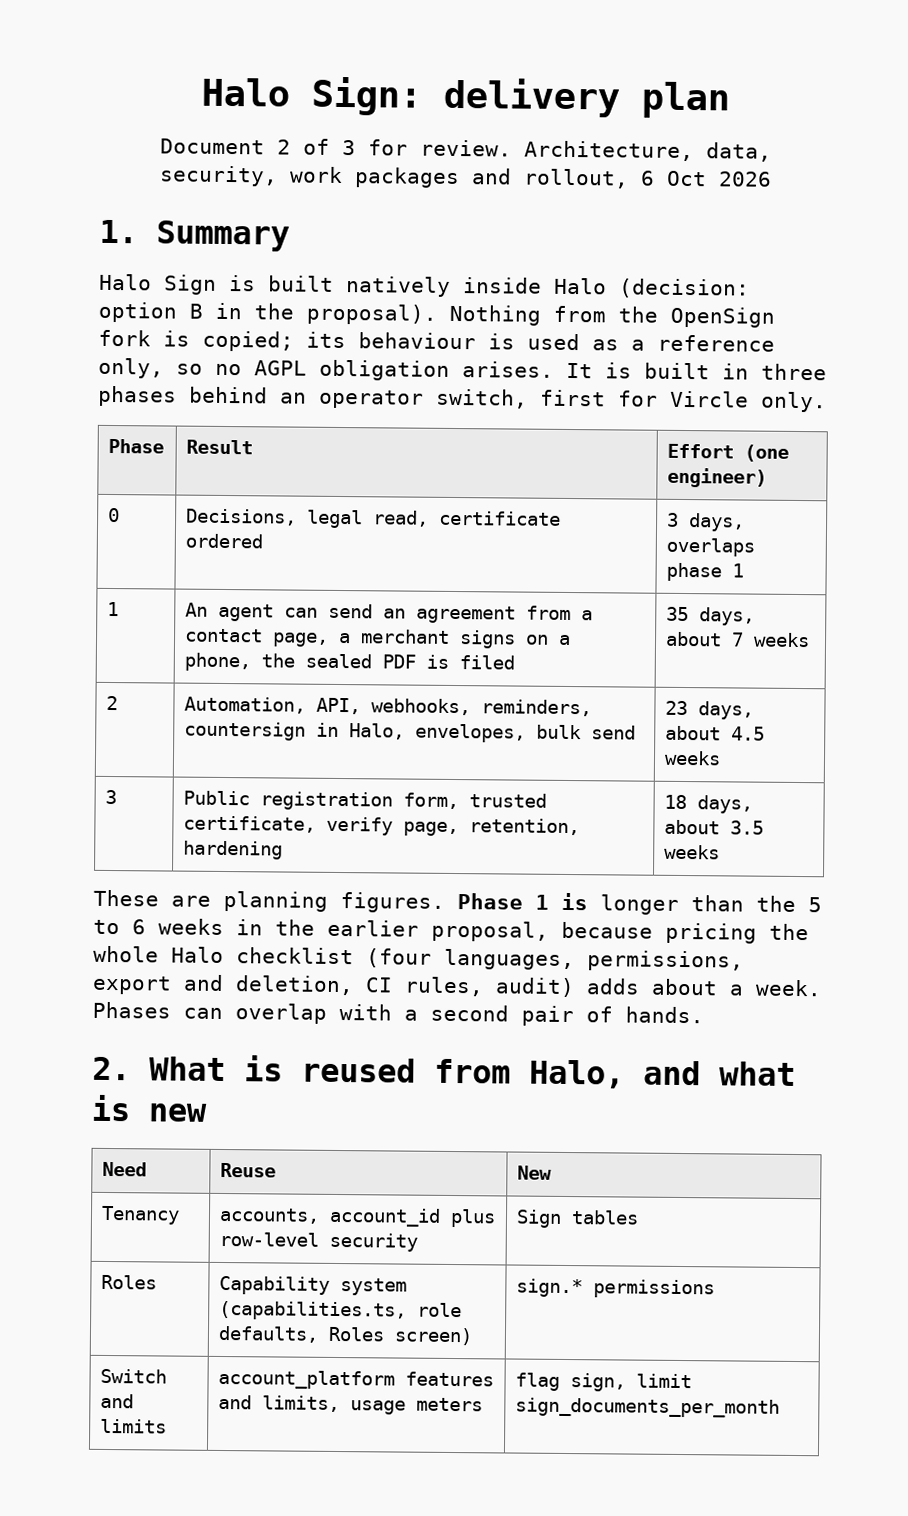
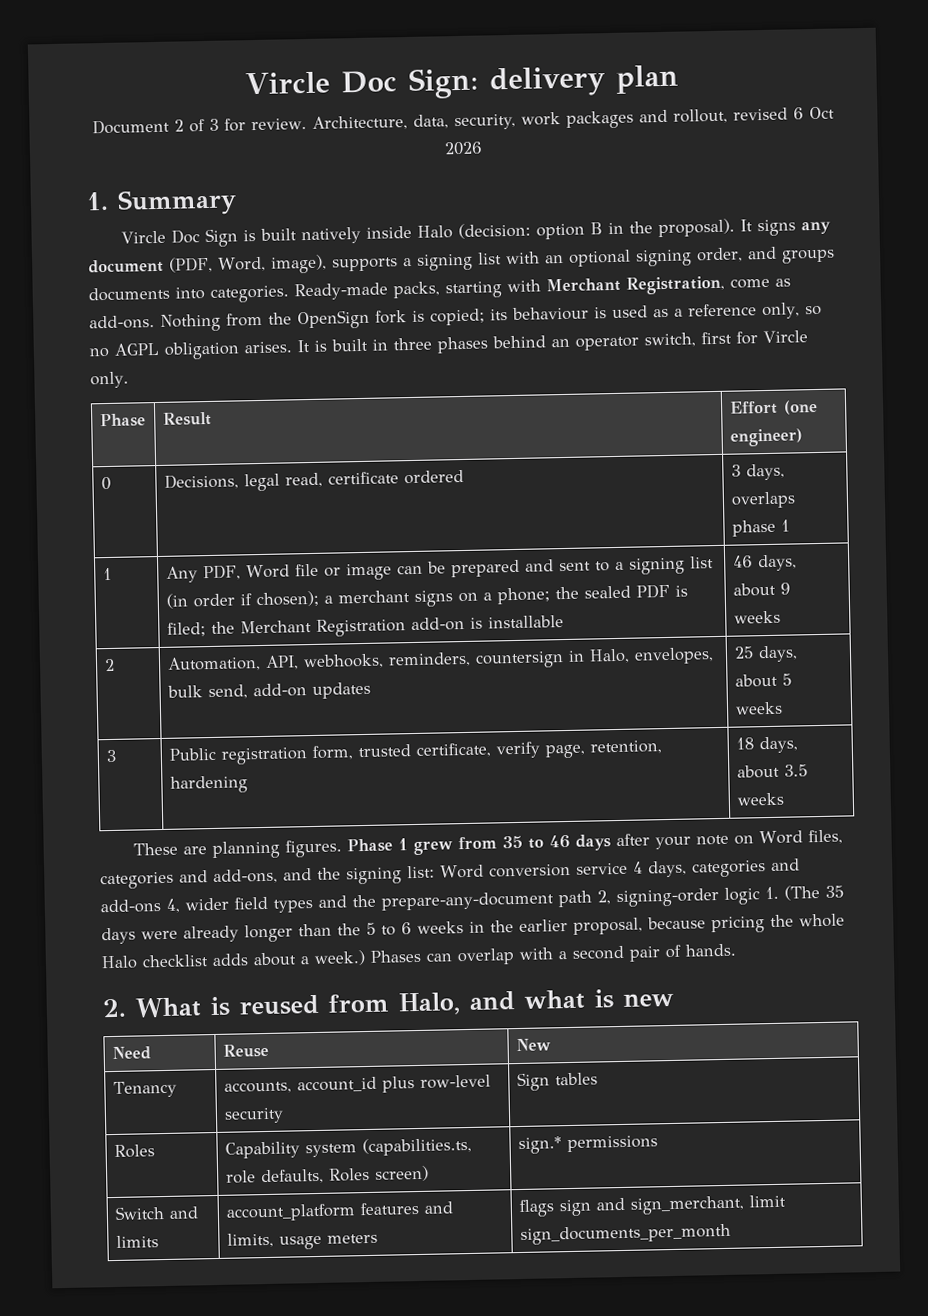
[201,77,290,107] Halo -> [245,70,397,95] Vircle Doc
(629, 178) none -> [733,107,789,121] revised
[99,273,152,291] Halo -> [120,229,200,244] Vircle Doc
(437, 314) none -> [739,219,831,237] [88,246,835,274] [88,275,791,303] [89,315,155,330] It signs any document (PDF, Word, image), supports a signing list with an optional signing order, and groups documents into categories. Ready-made packs, starting with Merchant Registration, come as add-ons.
[185,602,594,624] [185,628,330,647] An agent can send an agreement from a contact page, -> [165,556,714,583] [165,590,319,609] Any PDF, Word file or image can be prepared and sent to a signing list (in order if chosen);
[184,652,252,672] phone, -> [496,587,550,605] phone;
[459,655,516,670] [666,606,756,626] [665,631,745,647] filed | 35 days, about 7 -> [166,615,564,637] [732,554,797,572] [732,582,790,597] filed; the Merchant Registration add-on is installable | 46 days, about 9
[591,725,637,740] [665,700,755,720] [665,725,766,741] send | 23 days, about 4.5 -> [207,681,371,700] [733,645,798,663] [734,673,792,688] send, add-on updates | 25 days, about 5
[561,892,588,911] is -> [412,829,843,856] [100,858,800,890] [100,885,844,914] [101,925,239,945] grew from 35 to 46 days after your note on Word files, categories and add-ons, and the signing list: Word conversion service 4 days, categories and add-ons 4, wider field types and the prepare-any-document path 2, signing-order logic 1. (The 35 days were already
[366,948,744,972] [92,974,575,998] (four languages, permissions, export and deletion, CI rules, audit) -> (209, 961) none
[755,979,822,997] week. -> [314,950,366,966] week.)
[515,1372,627,1392] flag sign, -> [518,1195,744,1218] flags sign and sign_merchant,

